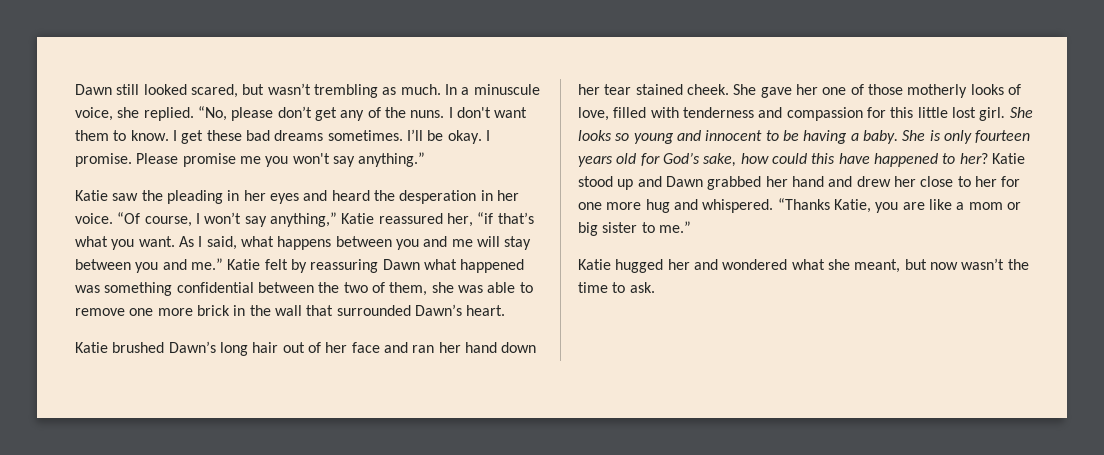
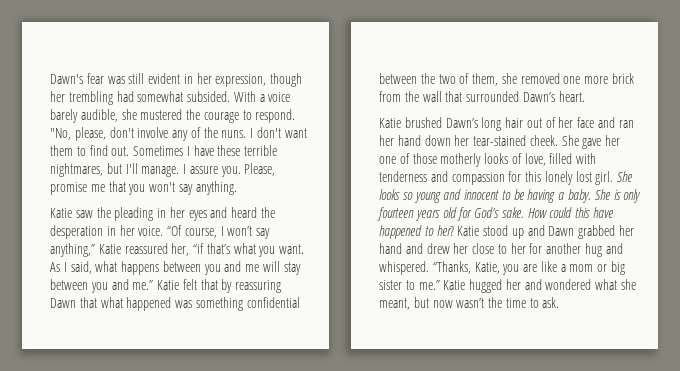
[75,83,540,98] [75,106,337,121] Dawn still looked scared, but wasn’t trembling as much. In a minuscule voice, she replied. “No, please don’t get -> [50,73,303,87] [50,91,291,105] [50,109,296,123] [50,127,169,141] Dawn's fear was still evident in her expression, though her trembling had somewhat subsided. With a voice barely audible, she mustered the courage to respond. "No, please, don't involve
[130,129,490,144] [75,153,179,167] know. I get these bad dreams sometimes. I’ll be okay. I promise. Please -> [89,145,278,156] [50,163,276,177] find out. Sometimes I have these terrible nightmares, but I'll manage. I assure you. Please,
(261, 160) none -> [108,181,126,192] that
[358,152,426,167] anything.” -> [195,181,237,195] anything.
(288, 264) none -> [200,279,218,290] that
(420, 264) none -> [79,297,97,308] that
[457,282,533,293] [75,308,125,316] was able to remove -> [520,73,560,84] removed
[233,305,246,316] in -> [379,91,401,102] from
[604,84,683,95] tear stained -> [473,135,527,146] tear-stained
[917,107,948,118] little -> [544,171,573,185] lonely
[703,153,769,167] sake, how -> [501,207,547,218] sake. How
[578,202,642,210] one more -> [546,243,582,254] another
[777,198,830,210] “Thanks -> [432,261,471,274] “Thanks,
(691, 227) // -> (440, 285) none

